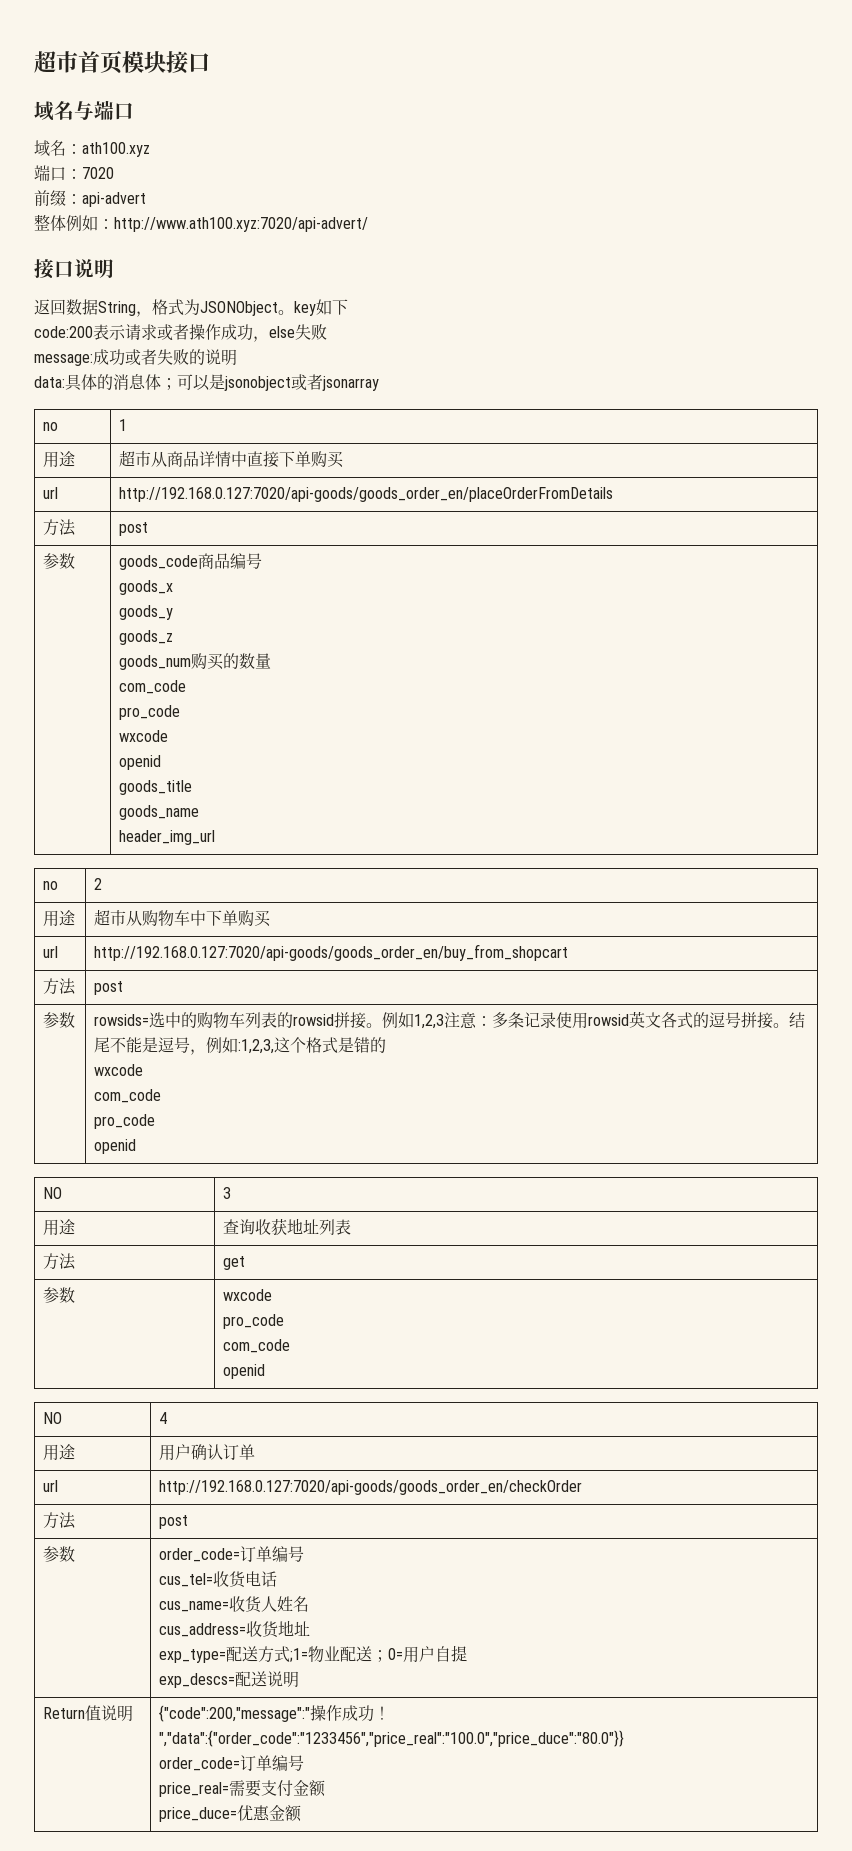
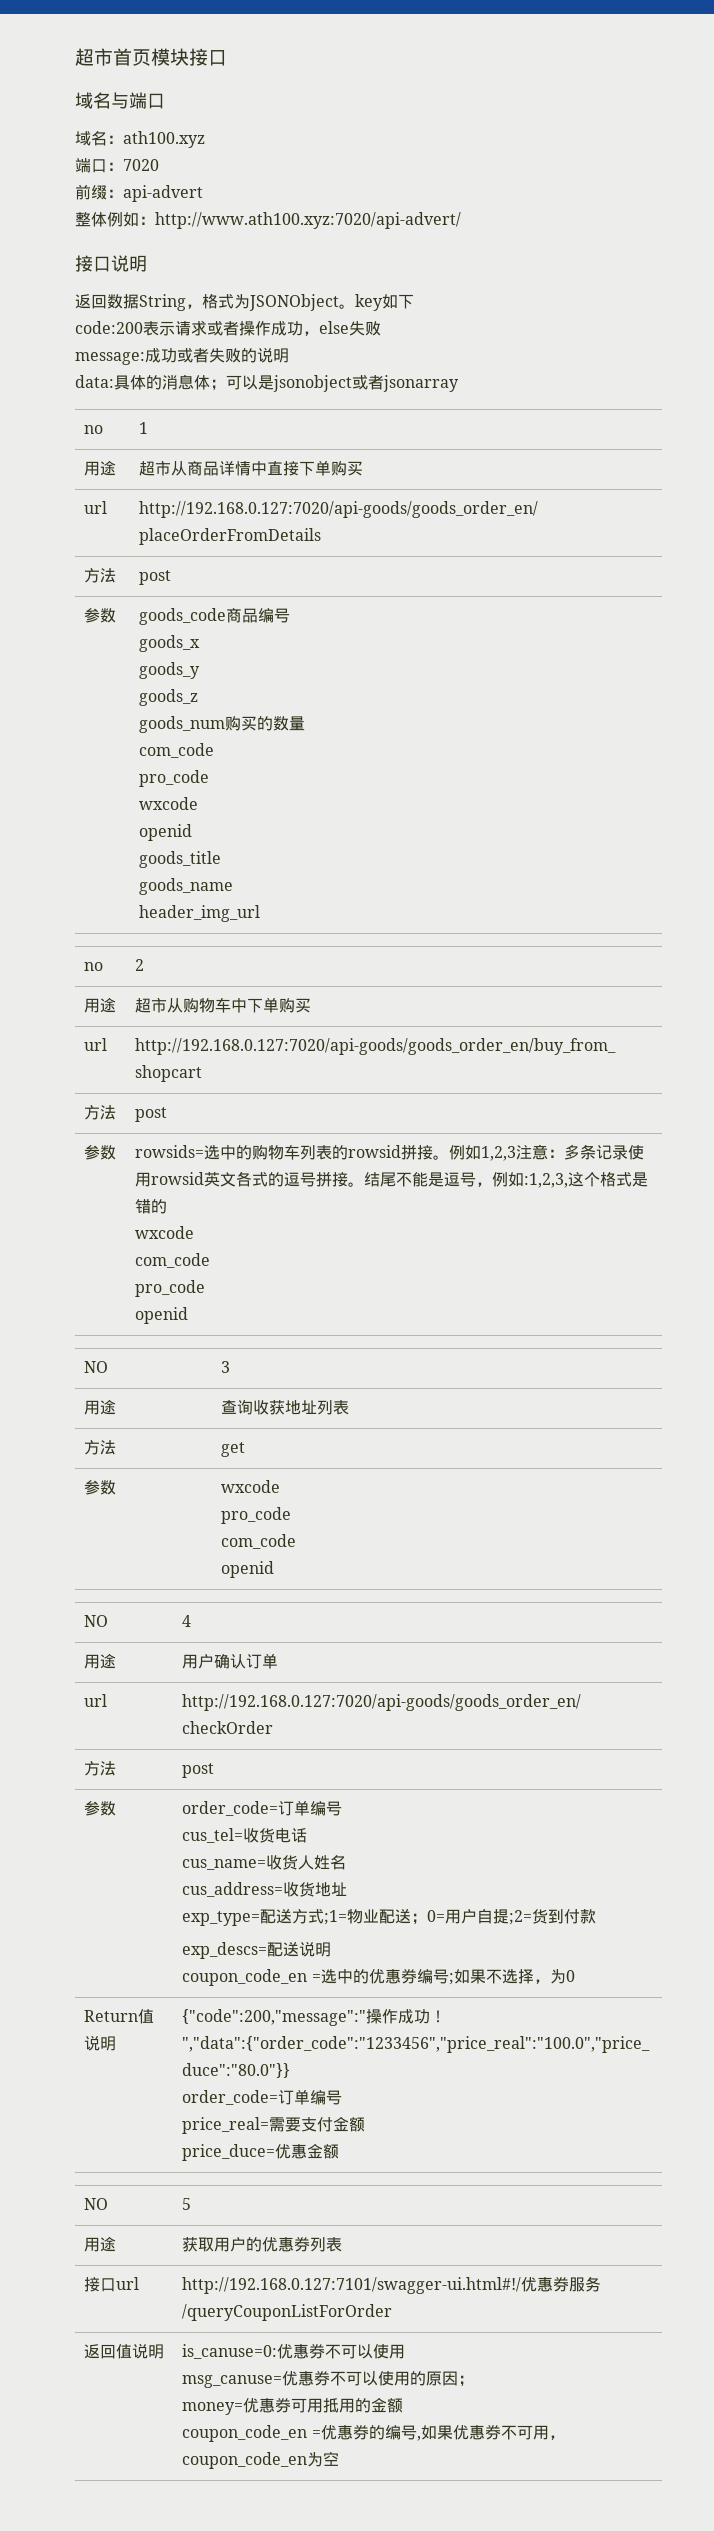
(467, 1653) none -> [509,1909,597,1925] ;2=货到付款
(299, 1679) none -> [182,1969,575,1986] // coupon_code_en =选中的优惠券编号;如果不选择，为0
(302, 1813) none -> [84,2198,109,2210] [182,2198,192,2210] [84,2236,117,2252] [182,2237,343,2252] [84,2277,140,2292] [182,2276,602,2294] [182,2304,393,2321] [84,2343,165,2359] [182,2344,406,2359] [182,2371,475,2388] [182,2398,404,2415] [182,2425,565,2442] [182,2451,340,2469] // NO | 5 // 用途 | 获取用户的优惠券列表 // 接口url | http://192.168.0.127:7101/swagger-ui.html#!/优惠券服务/queryCouponListForOrder // 返回值说明 | is_canuse=0:优惠券不可以使用 // msg_canuse=优惠券不可以使用的原因； // money=优惠券可用抵用的金额 // coupon_code_en =优惠券的编号,如果优惠券不可用，coupon_code_en为空

